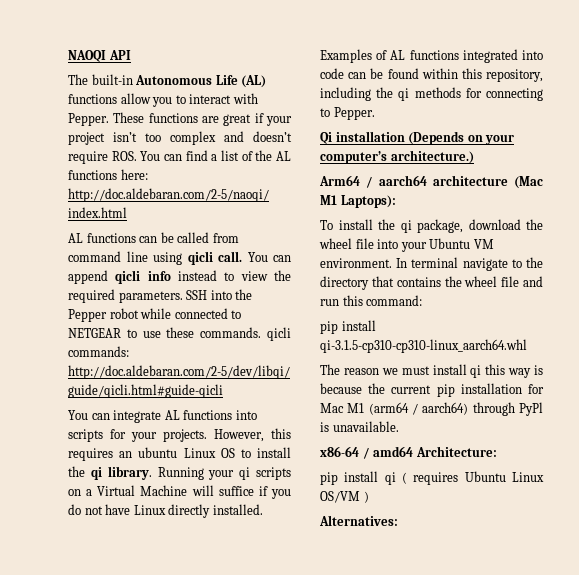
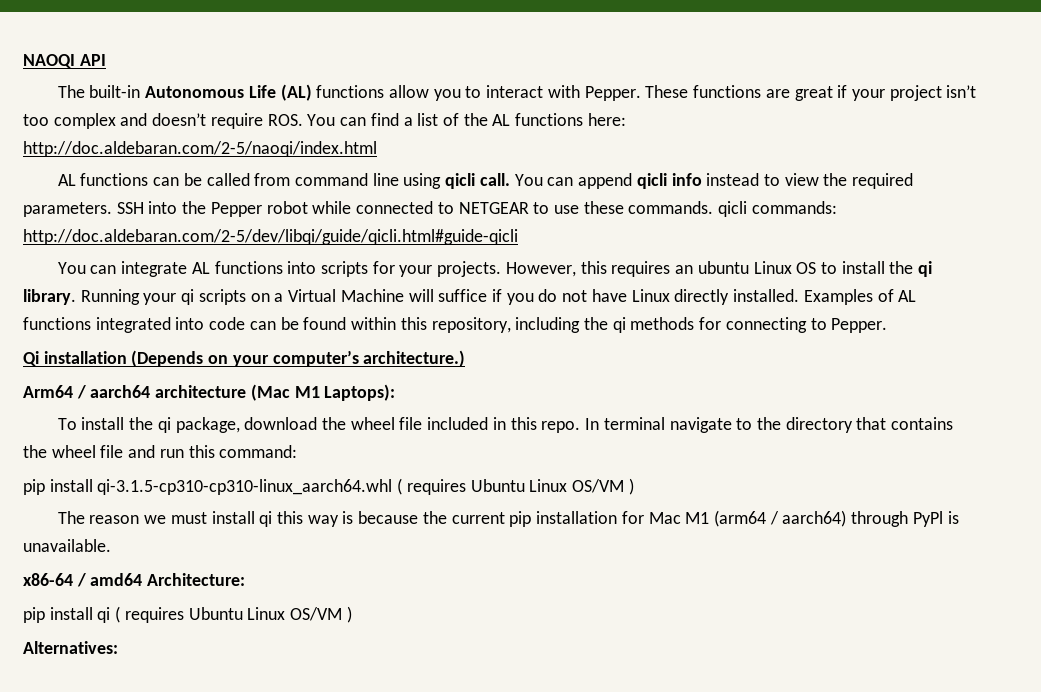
[377,238,494,252] [320,258,392,268] into your Ubuntu VM environment. -> [427,417,581,433] included in this repo.
(527, 346) none -> [397,478,634,495] ( requires Ubuntu Linux OS/VM )

